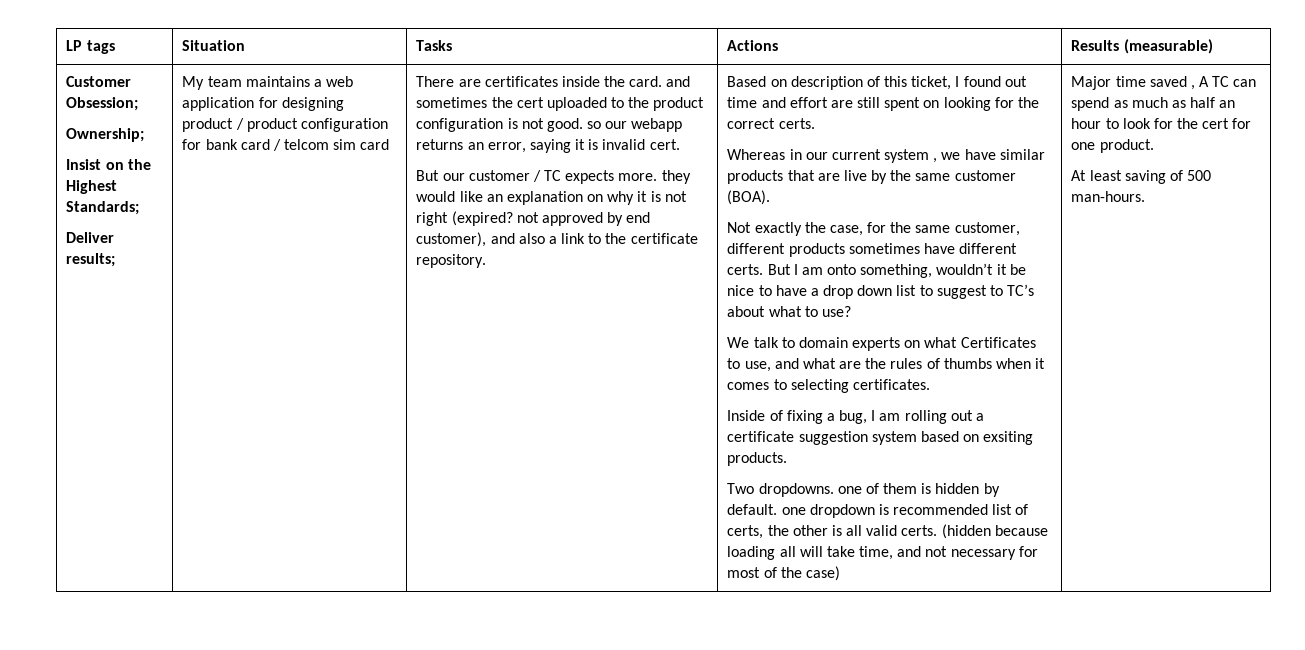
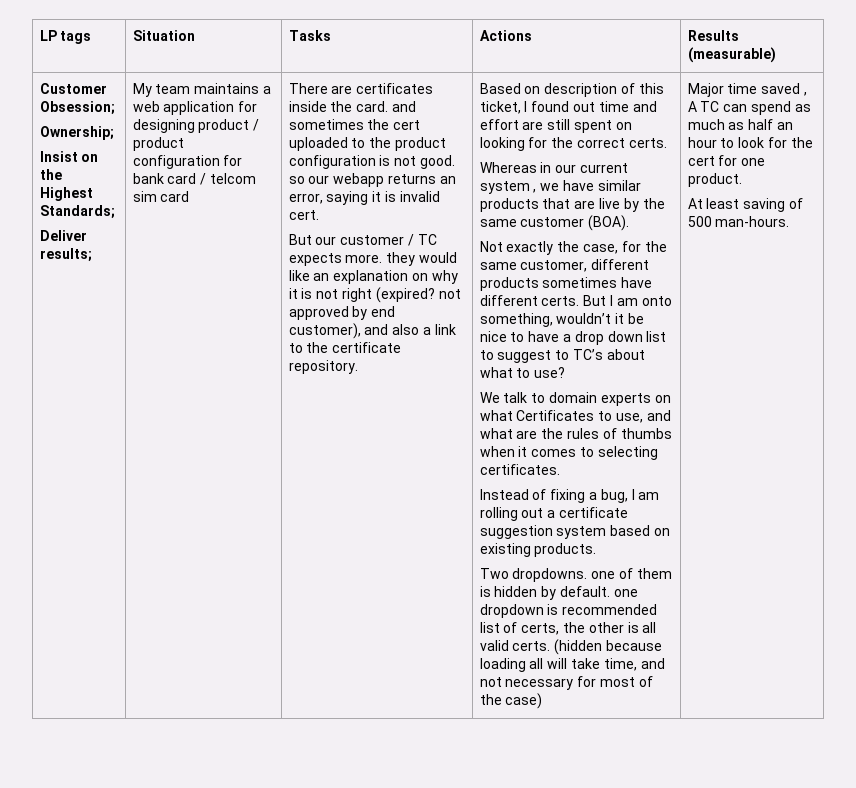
[727,410,766,421] Inside -> [479,489,529,500] Instead
[983,431,1034,445] exsiting -> [479,543,531,557] existing

